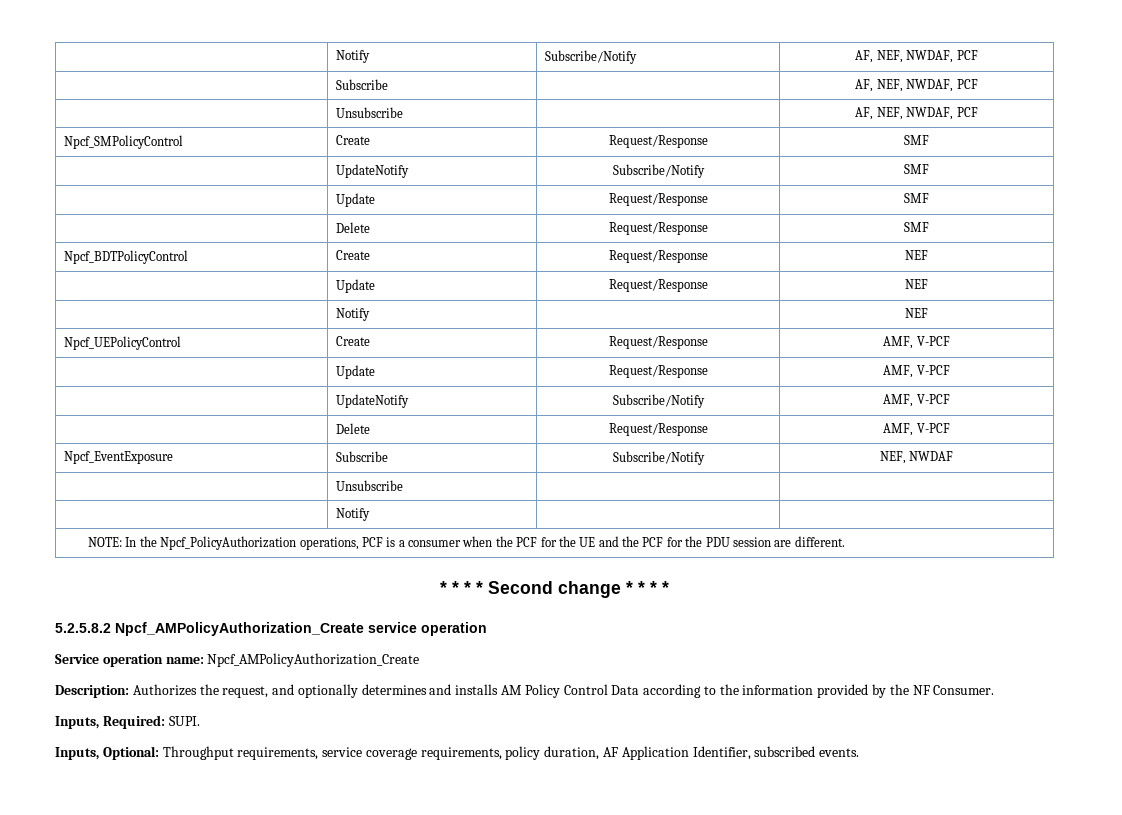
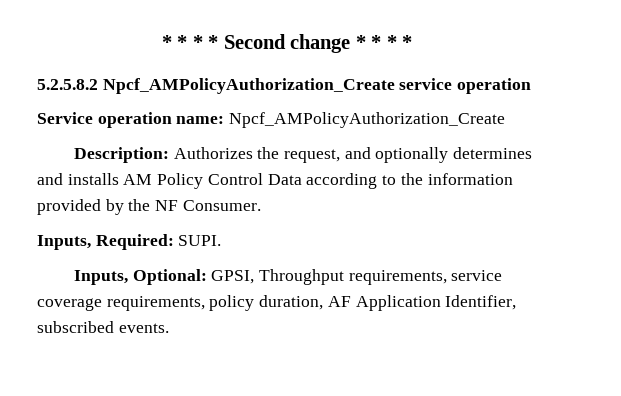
[335,50,370,63] [544,50,637,64] [855,50,978,63] [335,79,388,90] [855,79,978,92] [335,107,403,118] [855,107,978,120] [63,135,183,149] [335,135,370,145] [608,135,708,148] [904,135,929,145] [335,164,409,178] [612,164,705,178] [904,164,929,174] [335,193,375,207] [608,193,708,206] [904,193,929,203] [335,222,370,233] [608,222,708,235] [904,222,929,232] [63,250,188,264] [335,250,370,260] [608,250,708,263] [905,250,928,260] [335,279,375,293] [608,279,708,292] [905,279,928,289] [335,308,370,321] [905,308,928,318] [63,336,181,350] [335,336,370,346] [608,336,708,349] [883,336,950,349] [335,365,375,379] [608,365,708,378] [883,365,950,378] [335,394,409,408] [612,394,705,408] [883,394,950,407] [335,423,370,434] [608,423,708,436] [883,423,950,436] [63,451,173,464] [335,451,388,462] [612,451,705,465] [879,451,954,464] [335,480,403,491] [335,508,370,521] [88,536,845,550] | Notify | Subscribe/Notify | AF, NEF, NWDAF, PCF // | Subscribe | | AF, NEF, NWDAF, PCF // | Unsubscribe | | AF, NEF, NWDAF, PCF // Npcf_SMPolicyControl | Create | Request/Response | SMF // | UpdateNotify | Subscribe/Notify | SMF // | Update | Request/Response | SMF // | Delete | Request/Response | SMF // Npcf_BDTPolicyControl | Create | Request/Response | NEF // | Update | Request/Response | NEF // | Notify | | NEF // Npcf_UEPolicyControl | Create | Request/Response | AMF, V-PCF // | Update | Request/Response | AMF, V-PCF // | UpdateNotify | Subscribe/Notify | AMF, V-PCF // | Delete | Request/Response | AMF, V-PCF // Npcf_EventExposure | Subscribe | Subscribe/Notify | NEF, NWDAF // | Unsubscribe | | // | Notify | | // NOTE: In the Npcf_PolicyAuthorization operations, PCF is a consumer when the PCF for the UE and the PCF for the PDU session are different. // -> (161, 42) none
(159, 753) none -> [211,270,255,284] GPSI,

